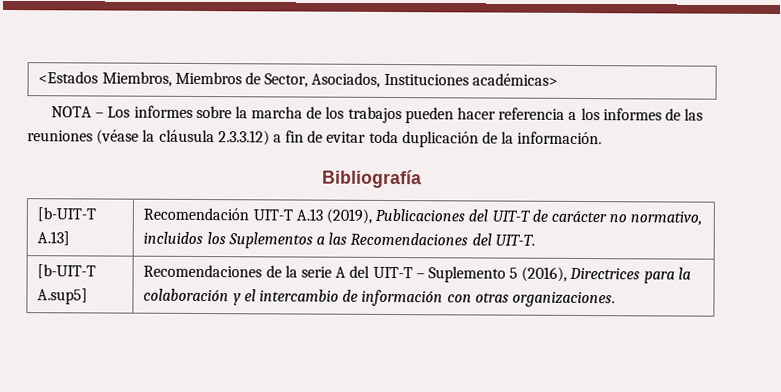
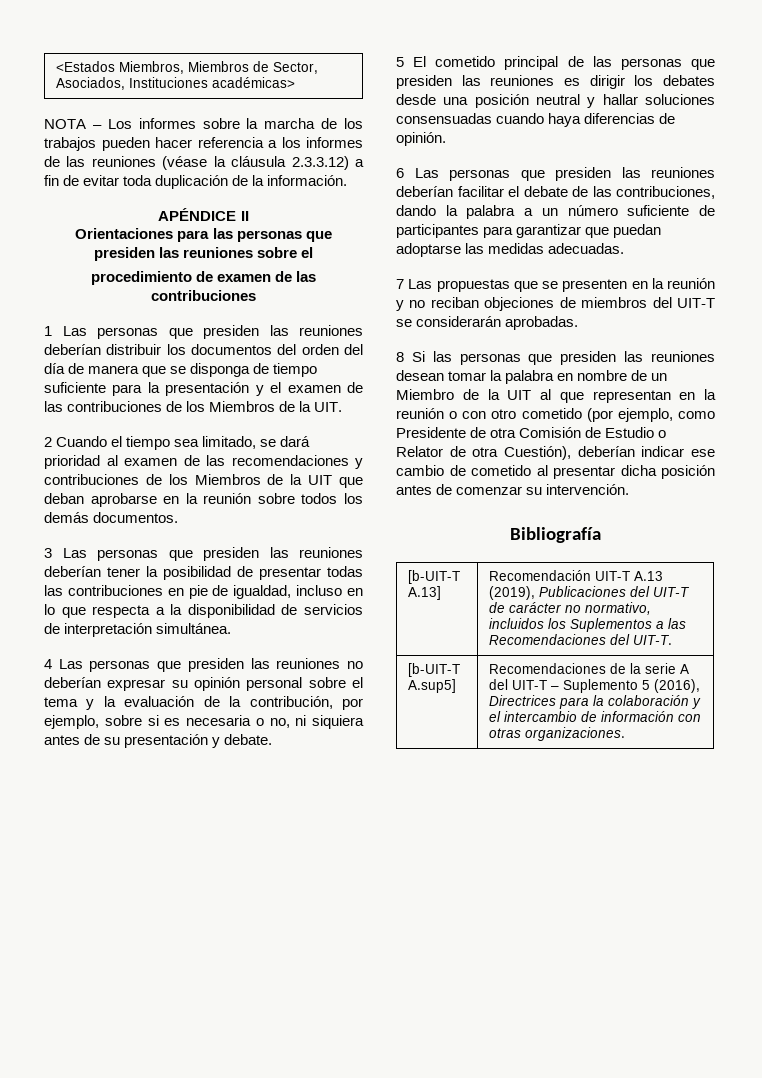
(603, 138) none -> [158,208,249,221] [75,228,332,242] [93,247,314,261] [90,271,317,285] [151,290,256,301] [44,325,363,339] [44,344,363,355] [44,363,318,377] [44,382,363,396] [44,401,343,412] [44,436,311,450] [44,455,363,469] [44,474,363,488] [44,493,364,507] [44,512,179,523] [44,547,363,561] [44,566,363,580] [44,585,363,599] [44,604,363,618] [44,623,232,637] [44,658,363,672] [44,677,363,691] [44,696,363,710] [44,715,364,729] [44,734,273,748] [396,56,715,70] [396,75,715,89] [396,94,715,108] [396,113,676,127] [396,132,446,146] [396,167,715,181] [396,186,715,199] [396,205,715,219] [396,224,662,238] [396,243,625,257] [396,278,715,292] [396,297,715,311] [396,316,579,330] [396,351,715,365] [396,370,668,384] [396,389,716,403] [396,408,715,422] [396,427,667,438] [396,446,715,460] [396,465,715,479] [396,484,630,495] // APÉNDICE II // Orientaciones para las personas que presiden las reuniones sobre el // procedimiento de examen de las contribuciones // 1 Las personas que presiden las reuniones deberían distribuir los documentos del orden del día de manera que se disponga de tiempo suficiente para la presentación y el examen de las contribuciones de los Miembros de la UIT. // 2 Cuando el tiempo sea limitado, se dará prioridad al examen de las recomendaciones y contribuciones de los Miembros de la UIT que deban aprobarse en la reunión sobre todos los demás documentos. // 3 Las personas que presiden las reuniones deberían tener la posibilidad de presentar todas las contribuciones en pie de igualdad, incluso en lo que respecta a la disponibilidad de servicios de interpretación simultánea. // 4 Las personas que presiden las reuniones no deberían expresar su opinión personal sobre el tema y la evaluación de la contribución, por ejemplo, sobre si es necesaria o no, ni siquiera antes de su presentación y debate. // 5 El cometido principal de las personas que presiden las reuniones es dirigir los debates desde una posición neutral y hallar soluciones consensuadas cuando haya diferencias de opinión. // 6 Las personas que presiden las reuniones deberían facilitar el debate de las contribuciones, dando la palabra a un número suficiente de participantes para garantizar que puedan adoptarse las medidas adecuadas. // 7 Las propuestas que se presenten en la reunión y no reciban objeciones de miembros del UIT-T se considerarán aprobadas. // 8 Si las personas que presiden las reuniones desean tomar la palabra en nombre de un Miembro de la UIT al que representan en la reunión o con otro cometido (por ejemplo, como Presidente de otra Comisión de Estudio o Relator de otra Cuestión), deberían indicar ese cambio de cometido al presentar dicha posición antes de comenzar su intervención.

